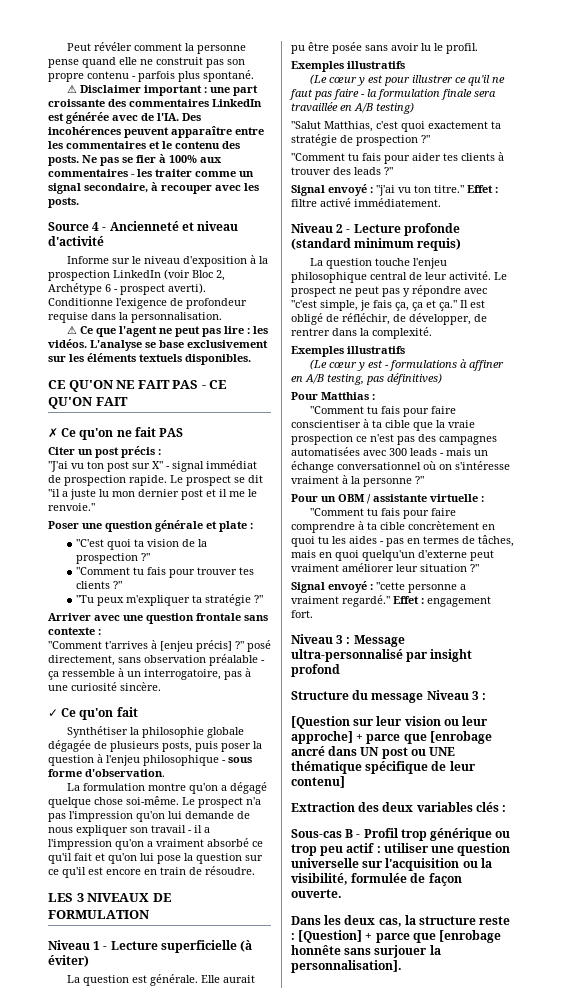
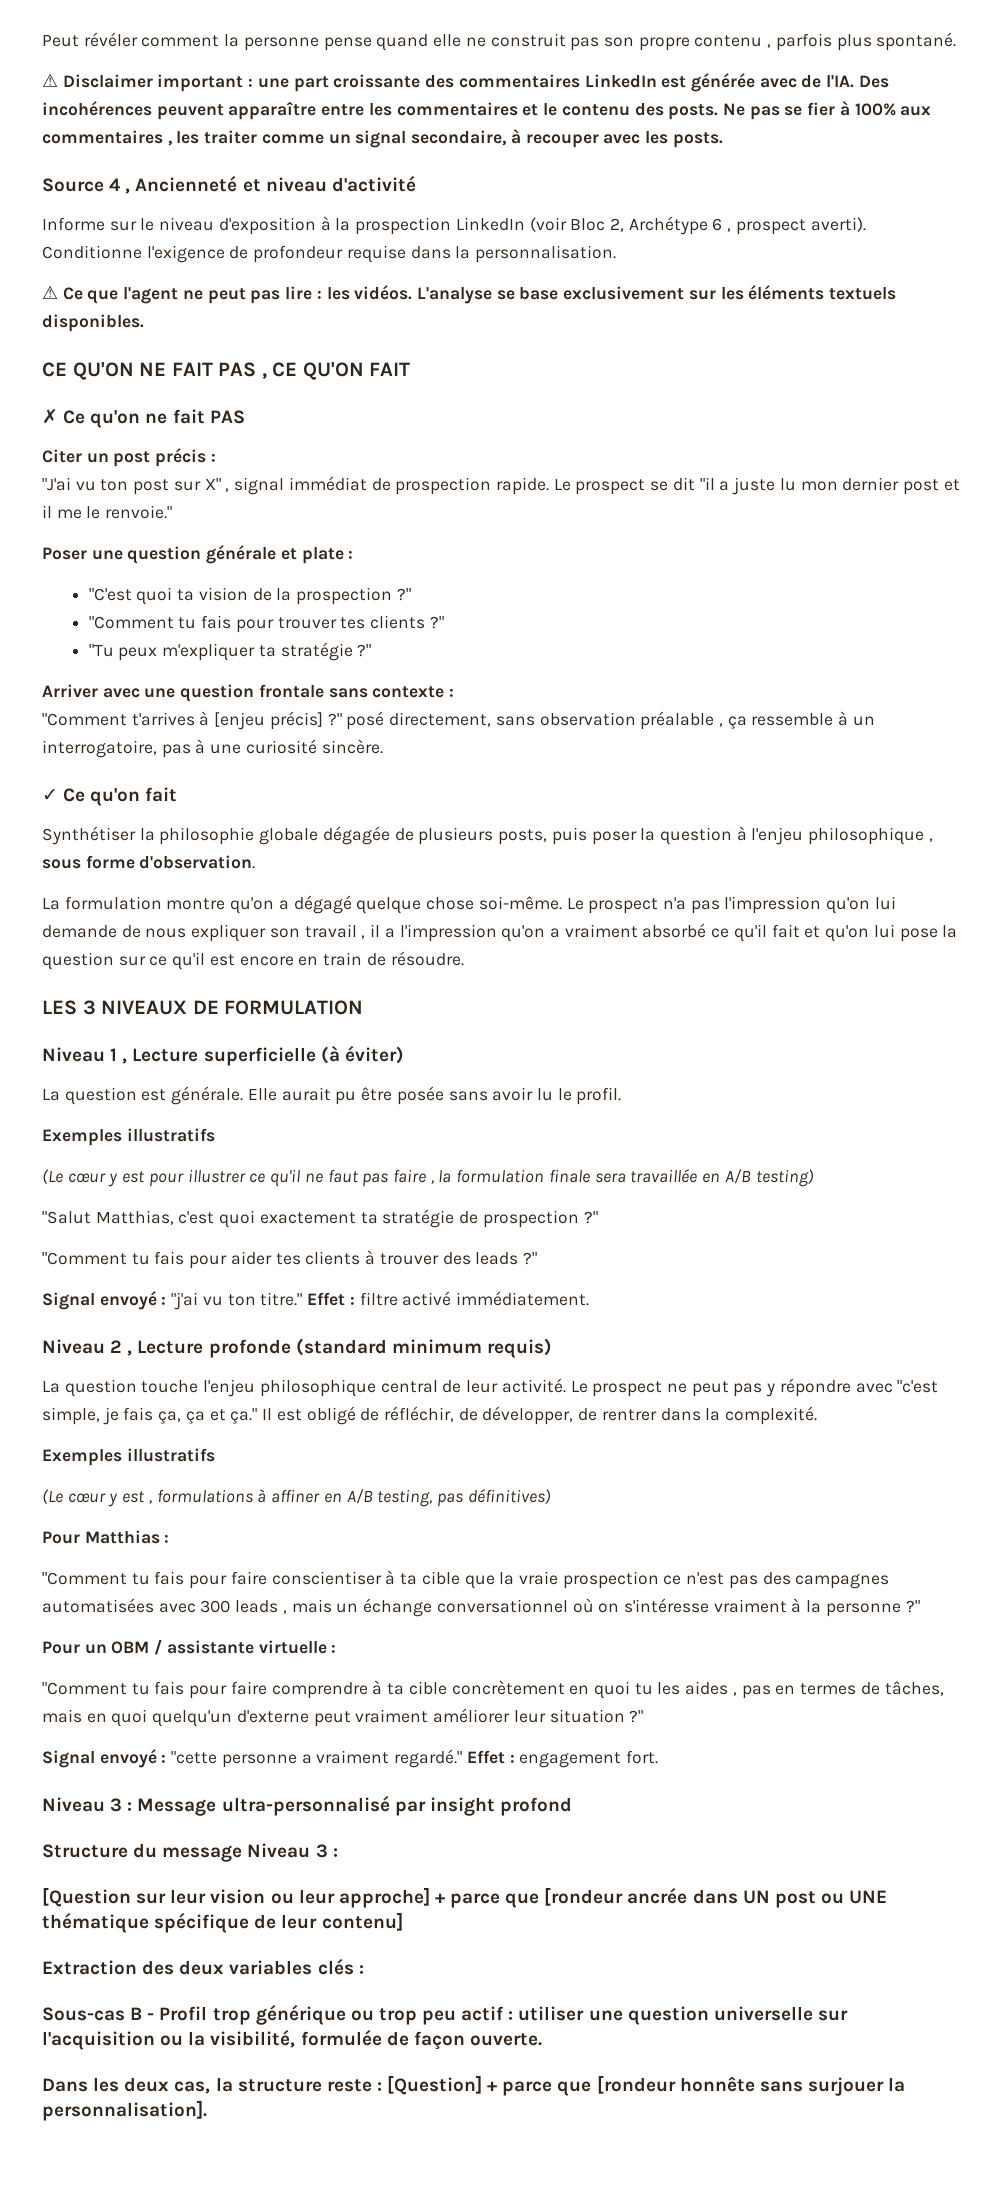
[132,76,136,79] - -> [767,44,772,48] ,
[131,174,135,177] - -> [167,140,172,146] ,
[102,227,107,231] - -> [125,188,131,194] ,
[114,289,118,292] - -> [727,228,732,232] ,
[201,385,206,389] - -> [261,373,267,379] ,
[166,466,170,469] - -> [225,488,230,492] ,
[261,660,265,663] - -> [718,723,723,727] ,
[222,760,226,763] - -> [928,838,933,842] ,
[188,830,192,833] - -> [361,935,366,939] ,
[103,946,108,950] - -> [122,1058,128,1064] ,
[361,94,365,97] - -> [430,1180,434,1184] ,
[346,229,351,233] - -> [127,1350,133,1356] ,
[385,365,390,368] - -> [148,1500,152,1504] ,
[440,453,444,456] - -> [282,1610,287,1614] ,
[380,541,384,544] - -> [732,1692,737,1696] ,
[429,731,492,744] [291,746,325,756] [enrobage ancré -> [544,1887,688,1906] [rondeur ancrée
[439,930,502,943] [enrobage -> [596,2075,676,2094] [rondeur

